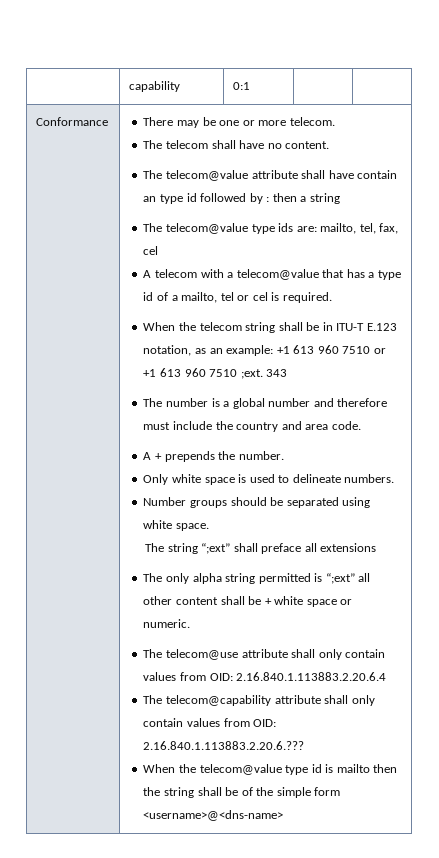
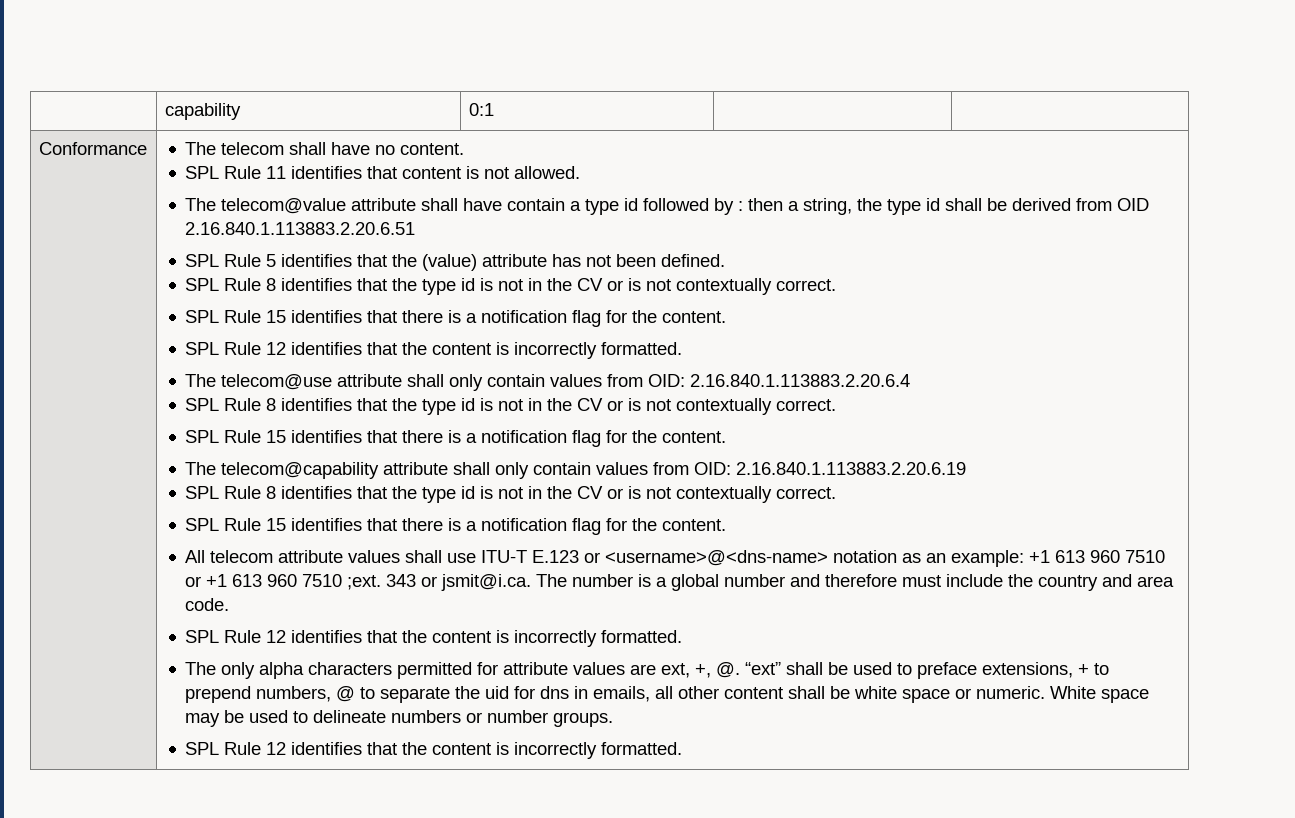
[143,117,335,128] There may be one or more telecom. // -> (147, 148) none
(330, 145) none -> [185,166,581,179] // SPL Rule 11 identifies that content is not allowed.
[143,196,157,202] an -> [570,201,582,211] a
[309,193,340,204] [143,223,399,234] [143,246,159,255] [143,269,401,280] [143,292,332,303] [143,322,397,333] [143,345,192,356] string // The telecom@value type ids are: mailto, tel, fax, cel // A telecom with a telecom@value that has a type id of a mailto, tel or cel is required. // When the telecom string shall be in ITU-T E.123 notation, -> [803,198,1150,215] [185,222,416,235] [185,254,726,271] [185,278,837,295] [185,310,727,327] [185,342,683,359] [185,374,911,391] [185,398,837,415] [185,430,727,447] [185,462,967,479] [185,486,837,503] [185,518,727,535] [185,550,898,566] string, the type id shall be derived from OID 2.16.840.1.113883.2.20.6.51 // SPL Rule 5 identifies that the (value) attribute has not been defined. // SPL Rule 8 identifies that the type id is not in the CV or is not contextually correct. // SPL Rule 15 identifies that there is a notification flag for the content. // SPL Rule 12 identifies that the content is incorrectly formatted. // The telecom@use attribute shall only contain values from OID: 2.16.840.1.113883.2.20.6.4 // SPL Rule 8 identifies that the type id is not in the CV or is not contextually correct. // SPL Rule 15 identifies that there is a notification flag for the content. // The telecom@capability attribute shall only contain values from OID: 2.16.840.1.113883.2.20.6.19 // SPL Rule 8 identifies that the type id is not in the CV or is not contextually correct. // SPL Rule 15 identifies that there is a notification flag for the content. // All telecom attribute values shall use ITU-T E.123 or <username>@<dns-name> notation
(288, 373) // -> [421,574,532,591] or jsmit@i.ca.
[143,451,284,462] [143,474,395,485] [143,497,371,508] [143,520,209,531] [145,543,377,554] [143,573,355,584] A + prepends the number. // Only white space is used to delineate numbers. // Number groups should be separated using white space. // The string “;ext” shall preface all extensions // The only alpha string permitted is “;ext” -> [185,630,683,647] [185,662,1110,679] [185,686,651,703] SPL Rule 12 identifies that the content is incorrectly formatted. // The only alpha characters permitted for attribute values are ext, +, @. “ext” shall be used to preface extensions, + to prepend numbers, @ to separate the uid for dns in emails,
[264,598,272,605] + -> (851, 692) none
[143,649,386,660] [143,672,387,681] [143,695,375,706] [143,718,277,727] [143,741,305,750] [143,764,398,775] [143,787,341,798] [143,810,284,821] // The telecom@use attribute shall only contain values from OID: 2.16.840.1.113883.2.20.6.4 // The telecom@capability attribute shall only contain values from OID: 2.16.840.1.113883.2.20.6.??? // When the telecom@value type id is mailto then the string shall be of the simple form <username>@<dns-name> -> [1050,686,1150,703] [185,710,614,727] [185,742,683,759] White space may be used to delineate numbers or number groups. // SPL Rule 12 identifies that the content is incorrectly formatted.

